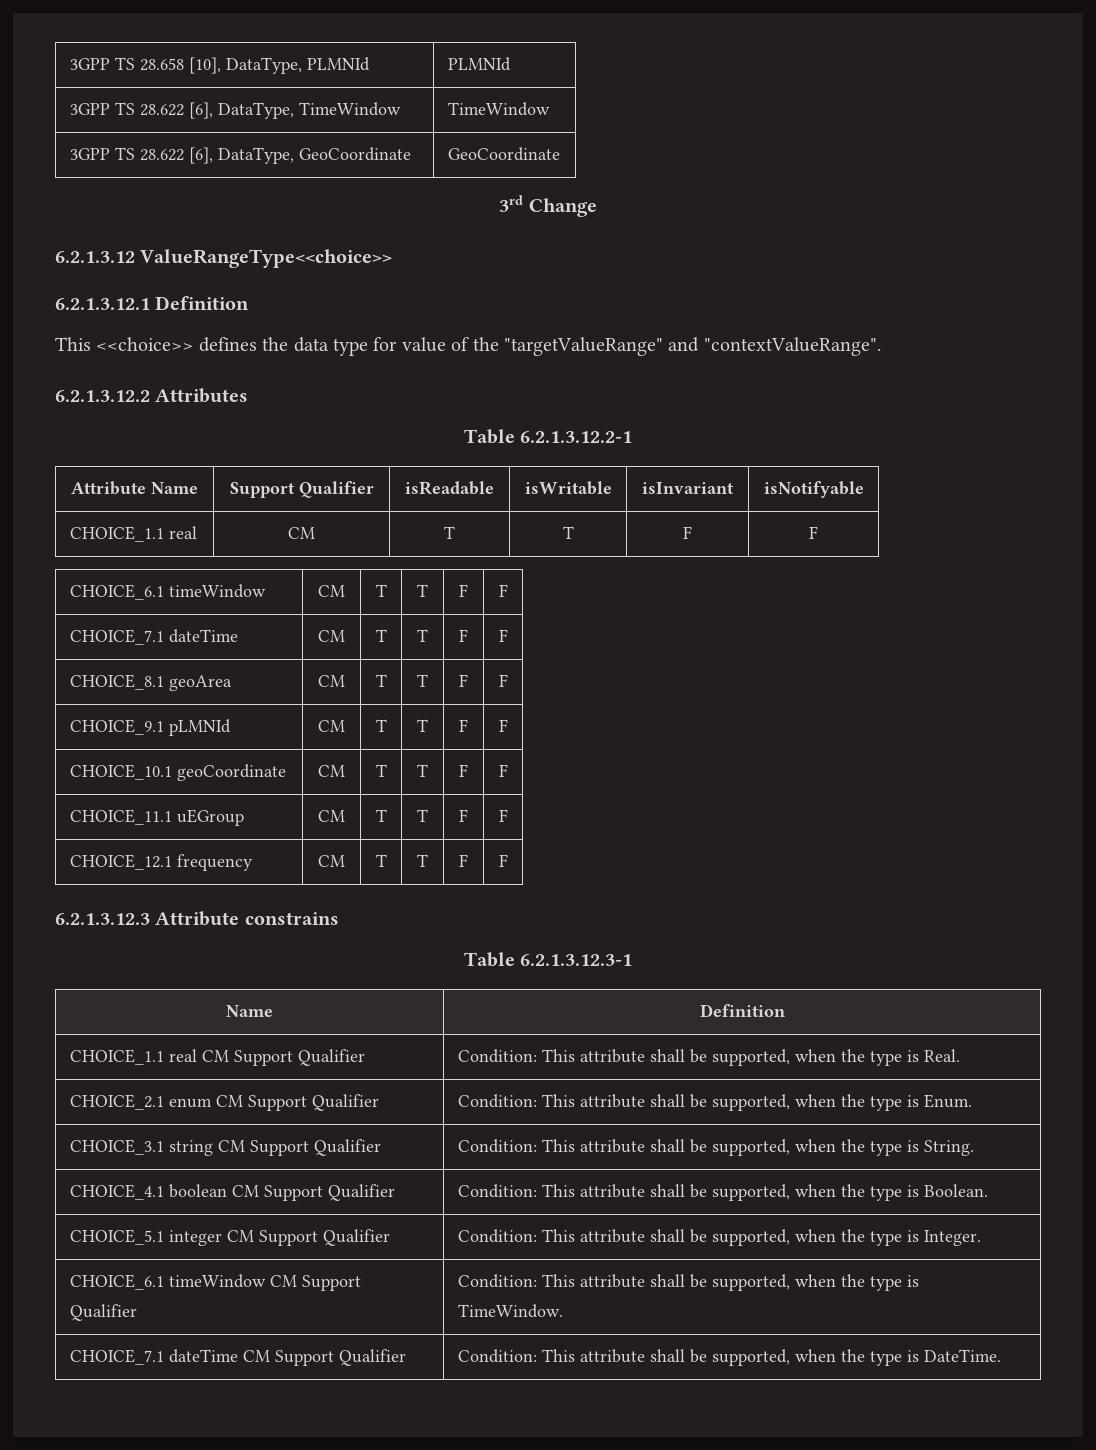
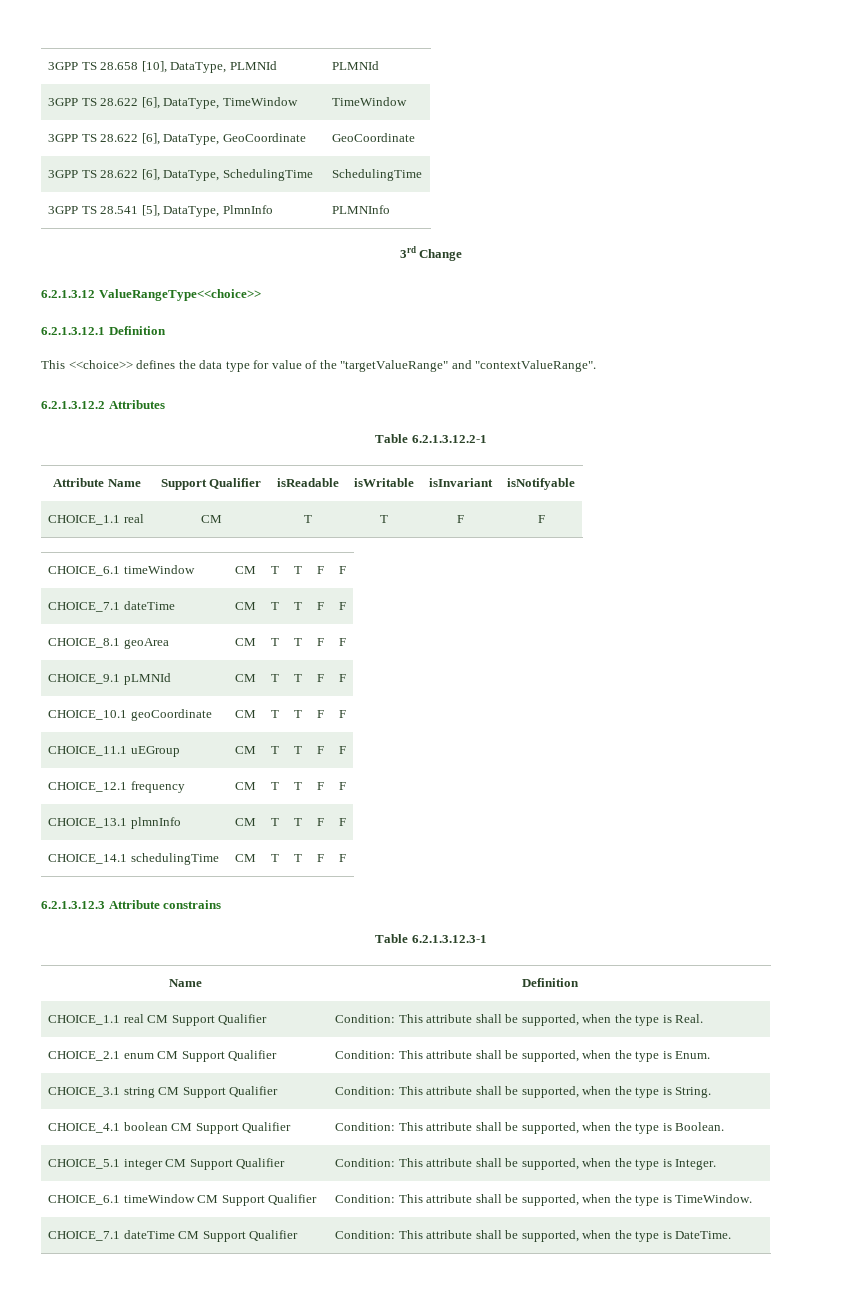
(560, 154) none -> [48,169,313,181] [332,169,423,181] [48,205,273,217] [332,205,391,214] // 3GPP TS 28.622 [6], DataType, SchedulingTime | SchedulingTime // 3GPP TS 28.541 [5], DataType, PlmnInfo | PLMNInfo
(508, 860) none -> [48,817,181,829] [235,818,256,826] [271,818,279,826] [294,818,302,826] [317,818,324,826] [339,818,346,826] [48,853,219,865] [235,854,256,862] [271,854,279,862] [294,854,302,862] [317,854,324,862] [339,854,346,862] // CHOICE_13.1 plmnInfo | CM | T | T | F | F // CHOICE_14.1 schedulingTime | CM | T | T | F | F

